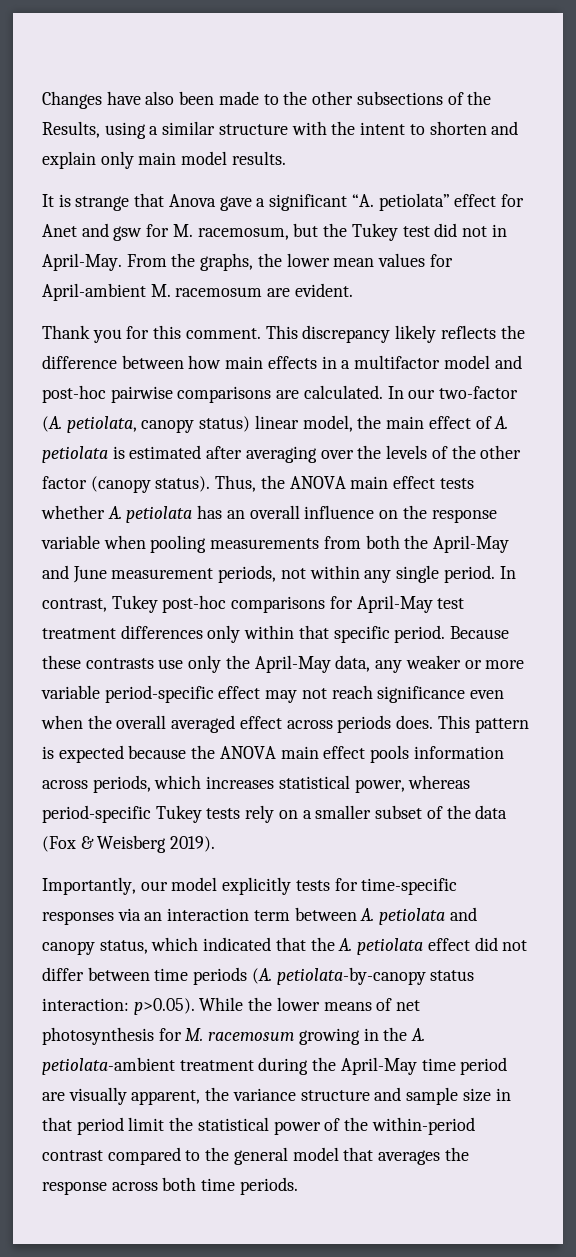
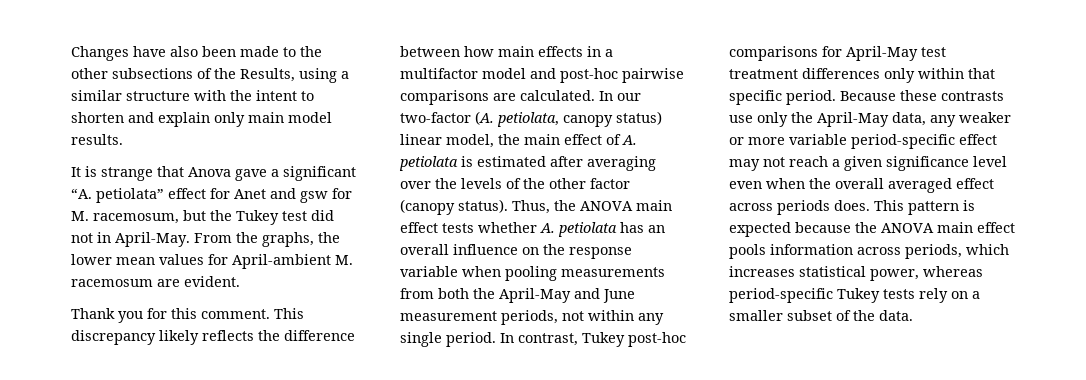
[377,686,466,703] significance -> [832,156,1007,171] a given significance level
[475,805,508,819] [42,835,216,853] [42,877,458,895] [42,907,477,925] [42,937,528,955] [42,967,475,985] [42,997,421,1015] [42,1027,426,1045] [42,1057,508,1075] [42,1087,511,1105] [42,1117,475,1135] [42,1147,469,1165] [42,1177,298,1195] data (Fox & Weisberg 2019). // Importantly, our model explicitly tests for time-specific responses via an interaction term between A. petiolata and canopy status, which indicated that the A. petiolata effect did not differ between time periods (A. petiolata-by-canopy status interaction: p>0.05). While the lower means of net photosynthesis for M. racemosum growing in the A. petiolata-ambient treatment during the April-May time period are visually apparent, the variance structure and sample size in that period limit the statistical power of the within-period contrast compared to the general model that averages the response across both time periods. -> [879,310,913,321] data.

